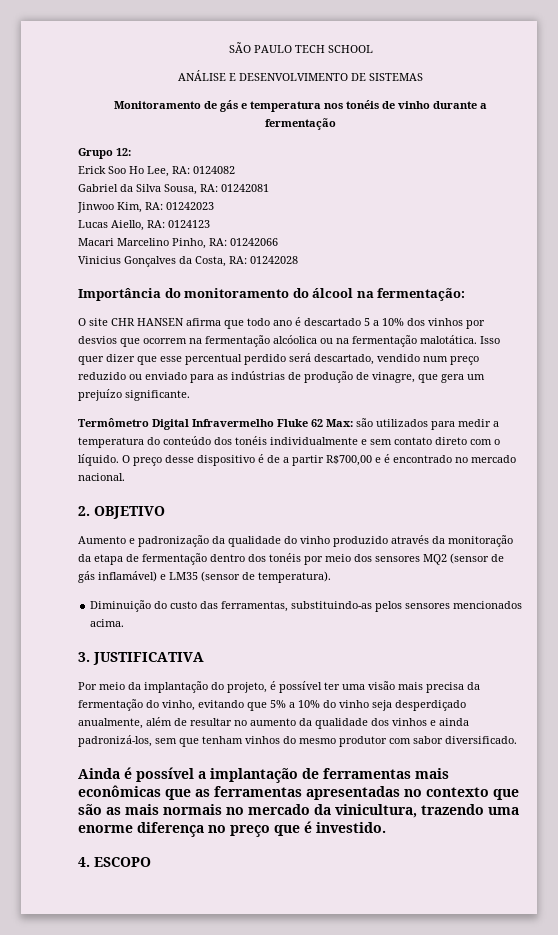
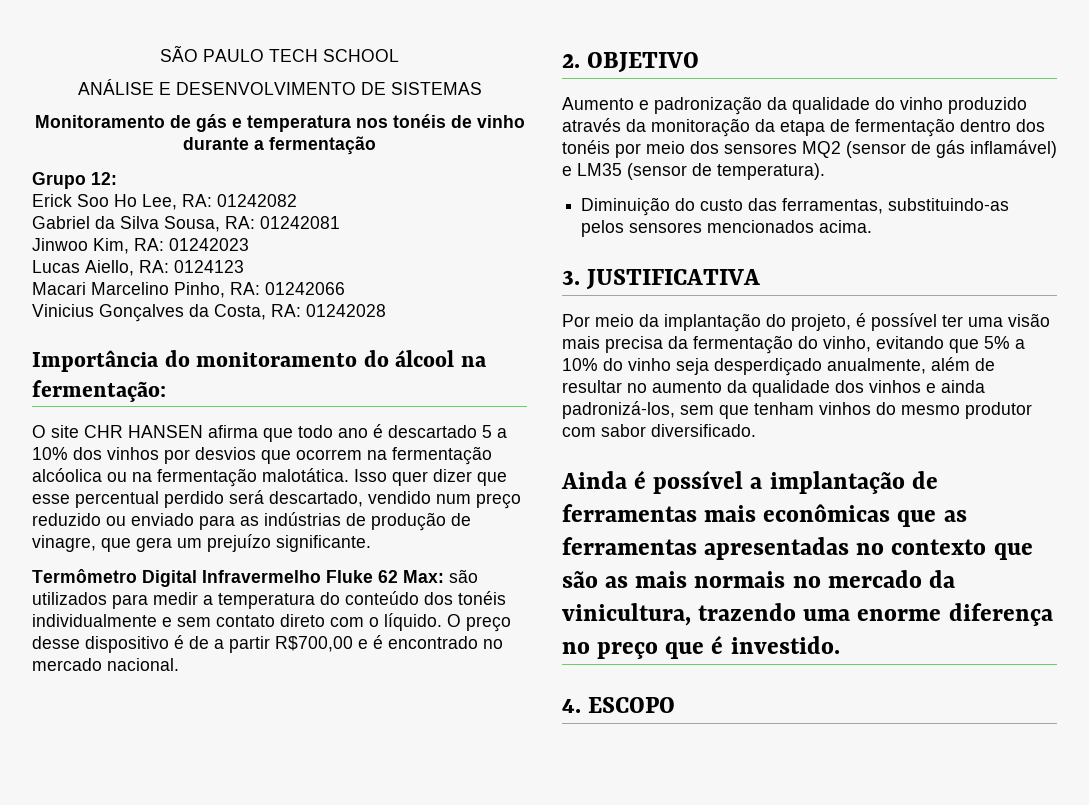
[193,166,235,174] 0124082 -> [217,194,297,207] 01242082

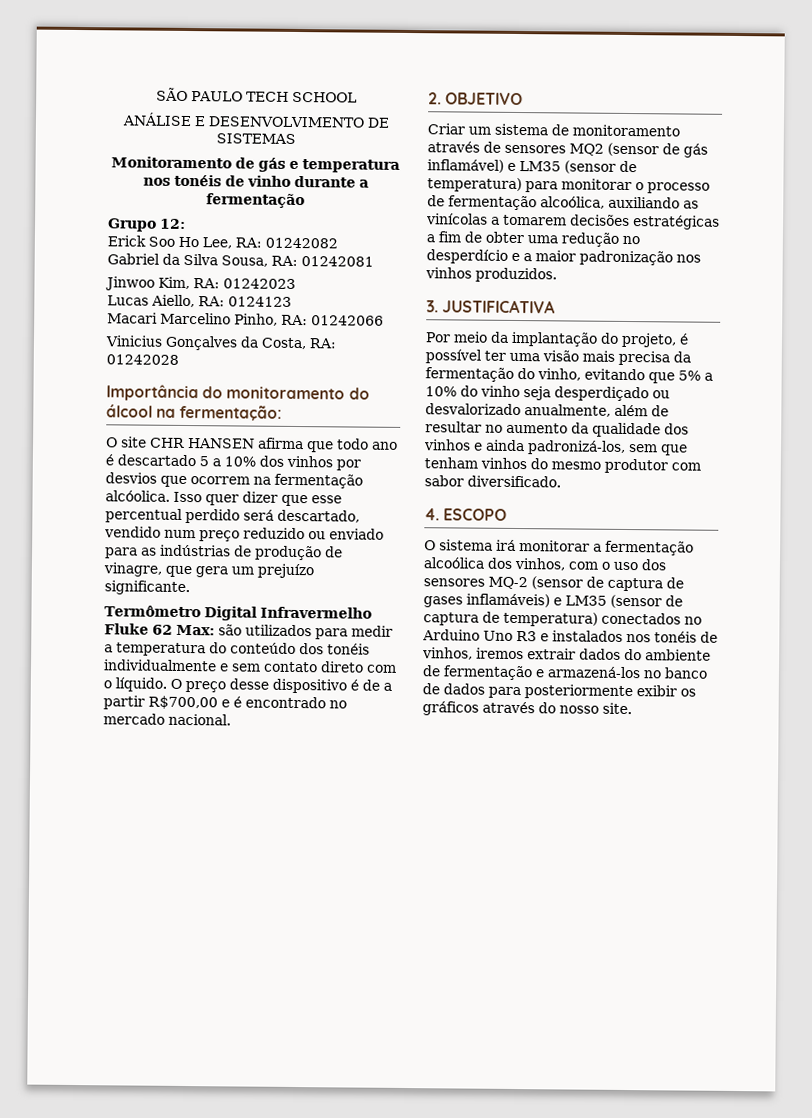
[32,468,349,487] alcóolica ou na fermentação malotática. -> [105,490,170,502] alcóolica.
[562,96,1027,115] [562,118,1045,137] [562,140,719,158] Aumento e padronização da qualidade do vinho produzido através da monitoração da etapa de fermentação dentro dos tonéis por meio dos -> [427,123,680,137] [427,141,501,153] Criar um sistema de monitoramento através de
[717,163,825,180] [581,197,1010,216] [581,220,873,237] temperatura). // Diminuição do custo das ferramentas, substituindo-as pelos sensores mencionados acima. -> [427,177,710,194] [427,195,699,211] [426,213,720,230] [426,231,640,247] [426,249,701,266] [425,267,557,283] temperatura) para monitorar o processo de fermentação alcoólica, auxiliando as vinícolas a tomarem decisões estratégicas a fim de obter uma redução no desperdício e a maior padronização nos vinhos produzidos.
(822, 367) none -> [652,390,670,399] [425,403,521,416] ou desvalorizado
[561,470,938,494] [562,504,967,527] [562,537,1033,560] [562,570,955,588] [562,603,1053,626] [562,635,840,659] [562,697,676,713] Ainda é possível a implantação de ferramentas mais econômicas que as ferramentas apresentadas no contexto que são as mais normais no mercado da vinicultura, trazendo uma enorme diferença no preço que é investido. // 4. ESCOPO -> [424,508,508,521] [424,539,694,556] [423,557,667,571] [423,576,684,592] [423,593,683,609] [423,611,702,627] [422,629,718,643] [422,647,711,661] [422,665,708,681] [422,683,696,700] [422,701,632,716] 4. ESCOPO // O sistema irá monitorar a fermentação alcoólica dos vinhos, com o uso dos sensores MQ-2 (sensor de captura de gases inflamáveis) e LM35 (sensor de captura de temperatura) conectados no Arduino Uno R3 e instalados nos tonéis de vinhos, iremos extrair dados do ambiente de fermentação e armazená-los no banco de dados para posteriormente exibir os gráficos através do nosso site.

